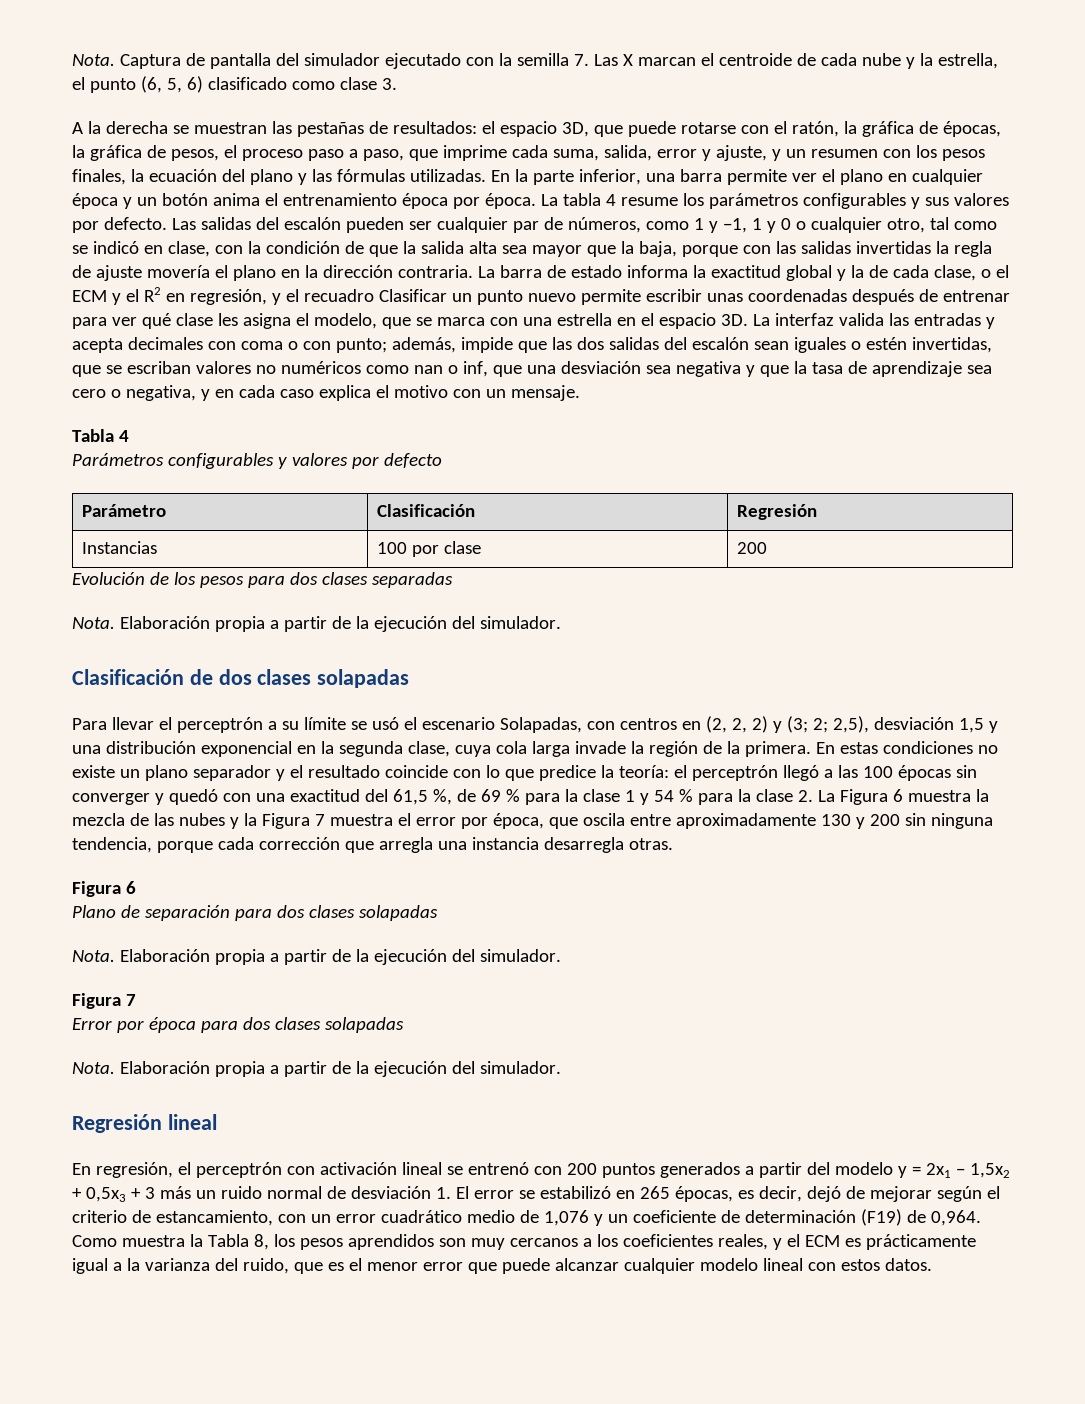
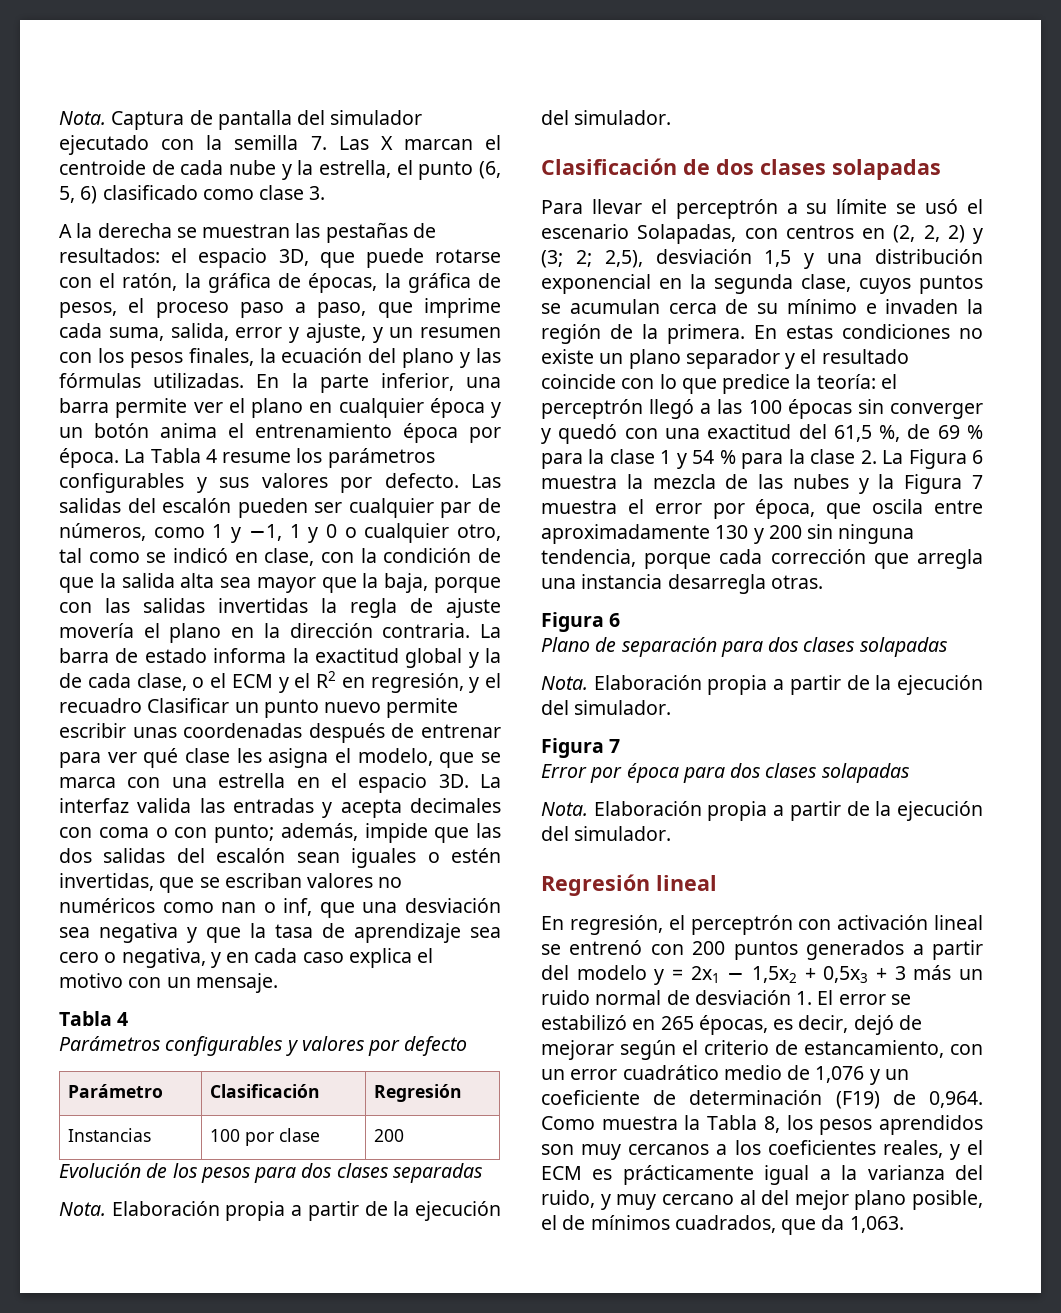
[562,193,601,206] tabla -> [150,448,201,463] Tabla
[454,741,626,757] cuya cola larga invade -> [859,275,983,294] [541,299,959,314] cuyos puntos se acumulan cerca de su mínimo e invaden
[293,1258,932,1274] que es el menor error que puede alcanzar cualquier modelo lineal con estos datos. -> [600,1190,983,1210] [541,1215,904,1235] y muy cercano al del mejor plano posible, el de mínimos cuadrados, que da 1,063.

